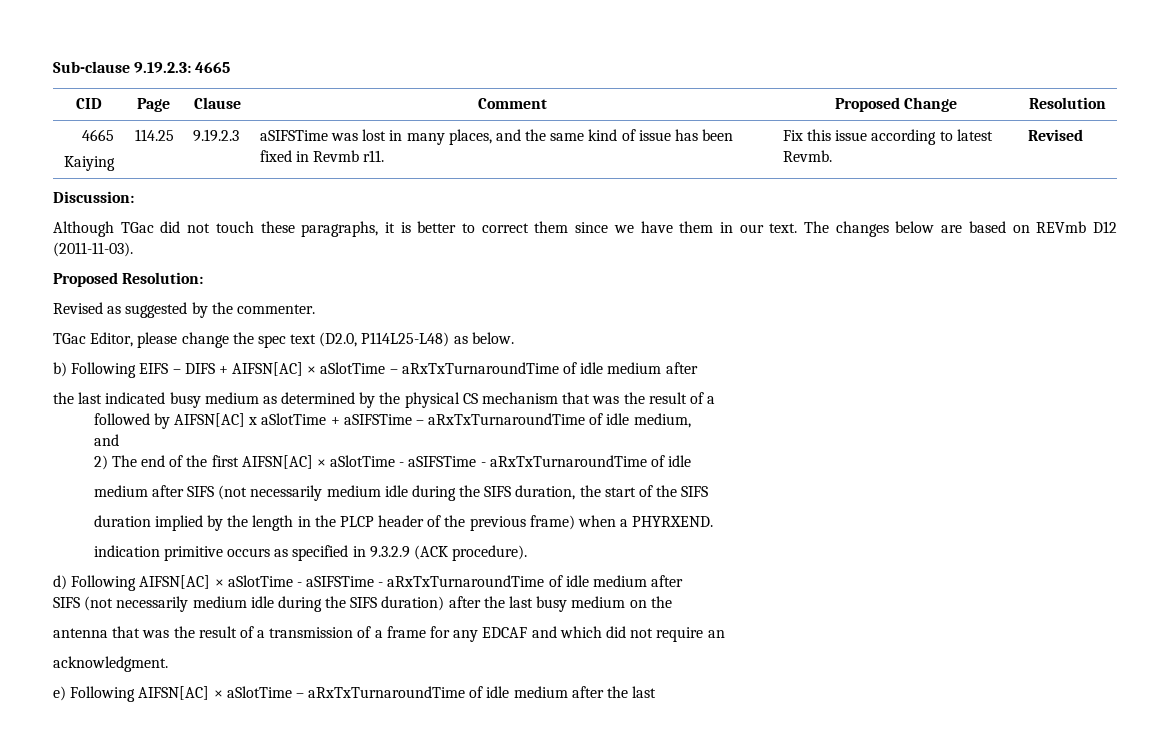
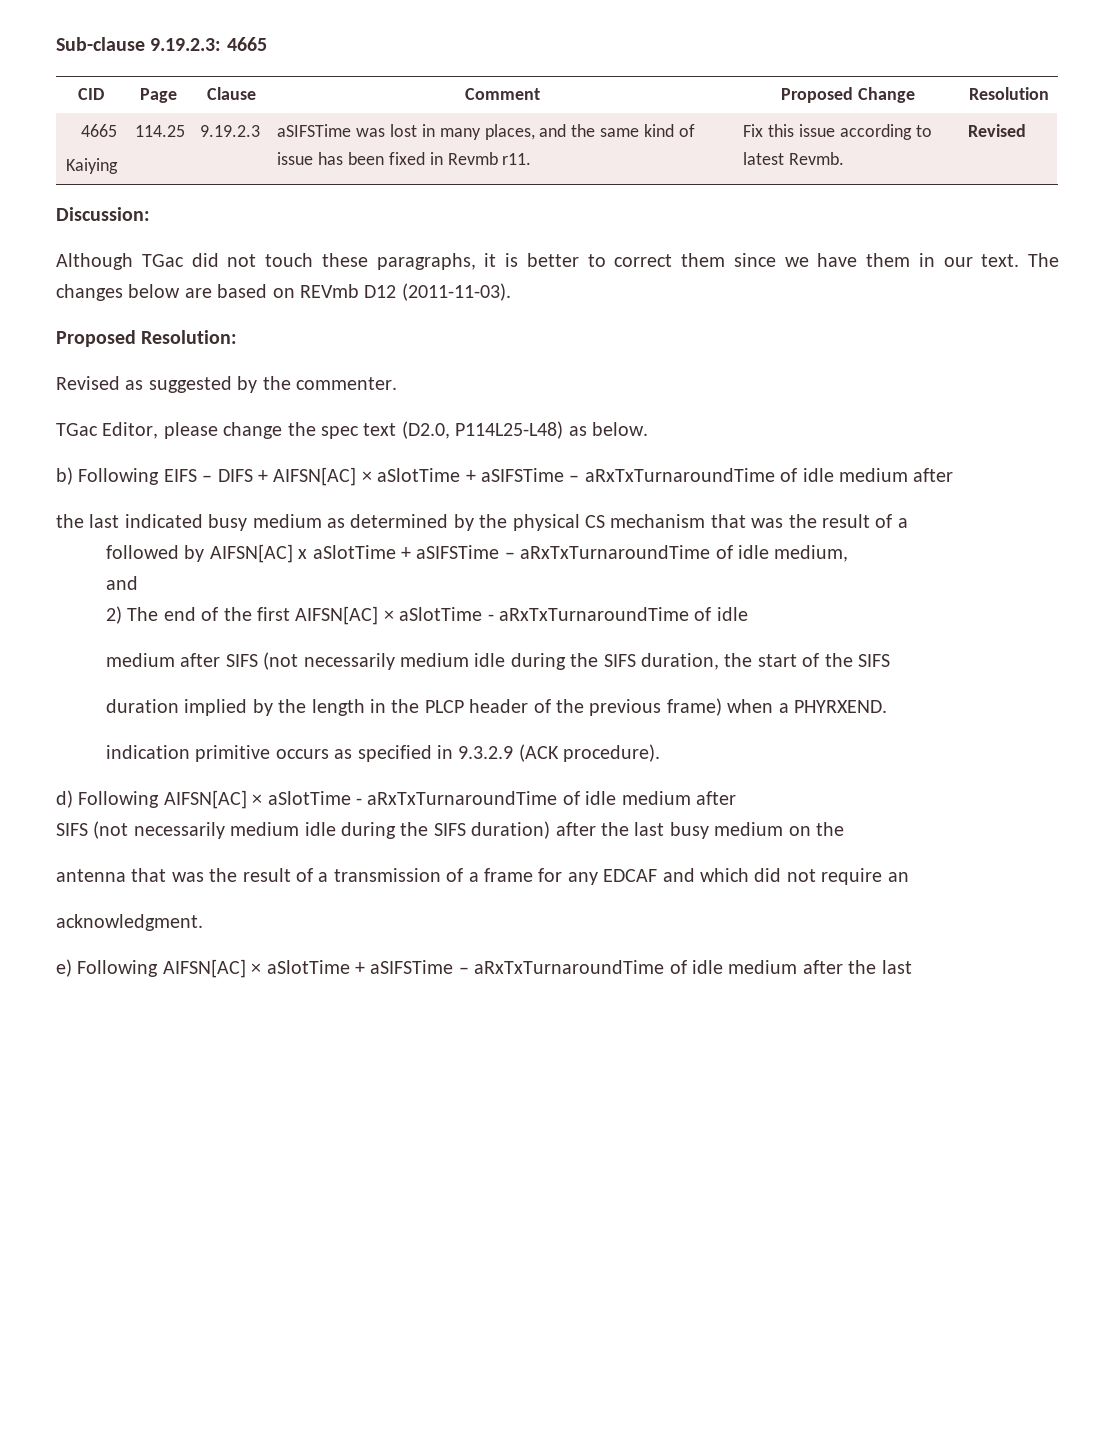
(386, 368) none -> [465,468,564,482] + aSIFSTime
[408,456,486,467] aSIFSTime - -> (494, 617) none
[306,576,384,587] aSIFSTime - -> (362, 801) none
(292, 692) none -> [355,960,454,974] + aSIFSTime

